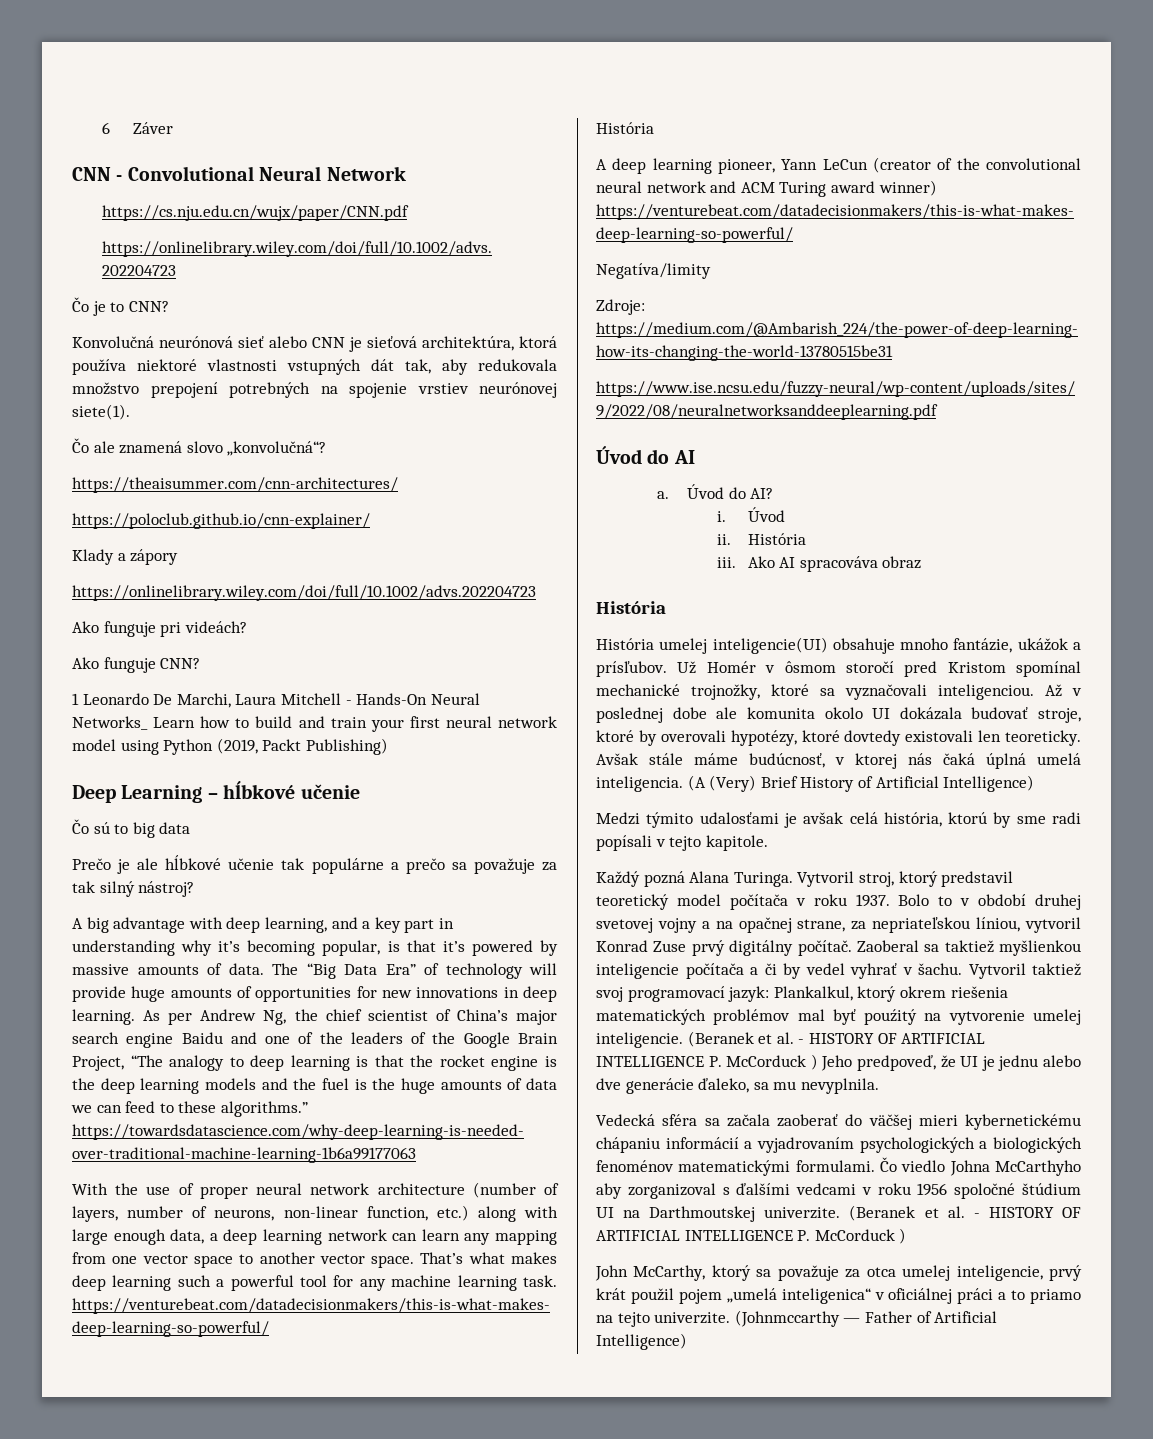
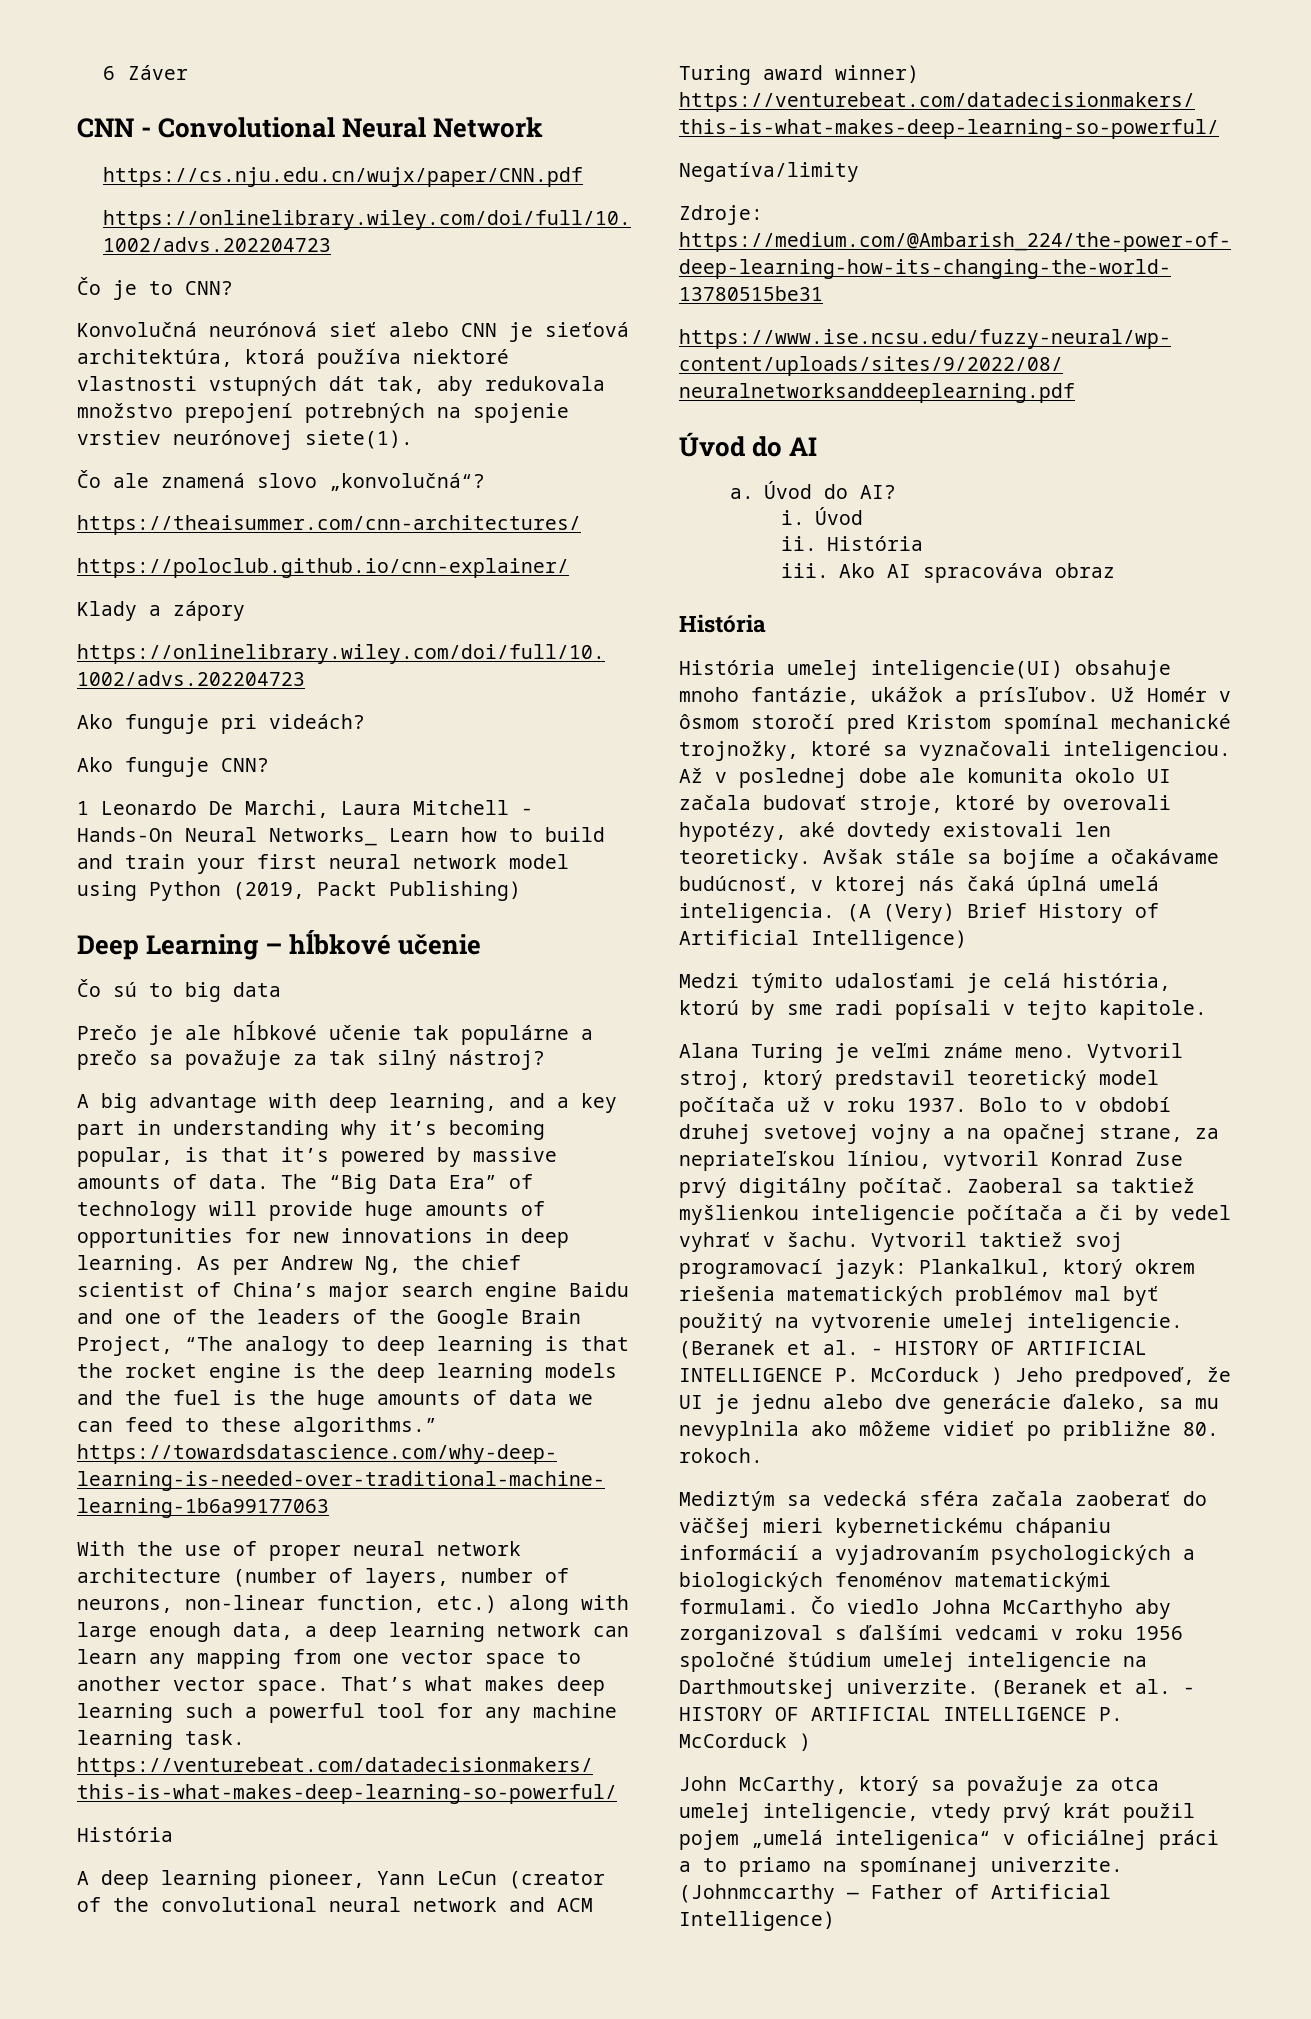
[899,707,962,720] dokázala -> [679,795,751,810] začala
[801,730,840,742] ktoré -> [799,822,835,837] aké
[694,753,738,765] máme -> [967,849,1219,869] sa bojíme a očakávame
[803,812,844,824] avšak -> (991, 983) none
[596,871,793,887] Každý pozná Alana Turinga. -> [679,1043,1075,1063] Alana Turing je veľmi známe meno.
(788, 902) none -> [787,1097,811,1112] už
[864,1009,918,1025] pouźitý -> [679,1313,763,1333] použitý
[800,1078,879,1094] [596,1114,720,1126] nevyplnila. // Vedecká sféra sa -> [679,1421,1219,1441] [679,1448,763,1463] [679,1491,979,1511] nevyplnila ako môžeme vidieť po približne 80. rokoch. // Mediztým sa vedecká sféra
[596,1207,614,1218] UI -> [883,1652,1111,1672] umelej inteligencie
(1043, 1273) none -> [931,1803,991,1823] vtedy
[617,1312,650,1327] tejto -> [859,1857,979,1877] spomínanej

